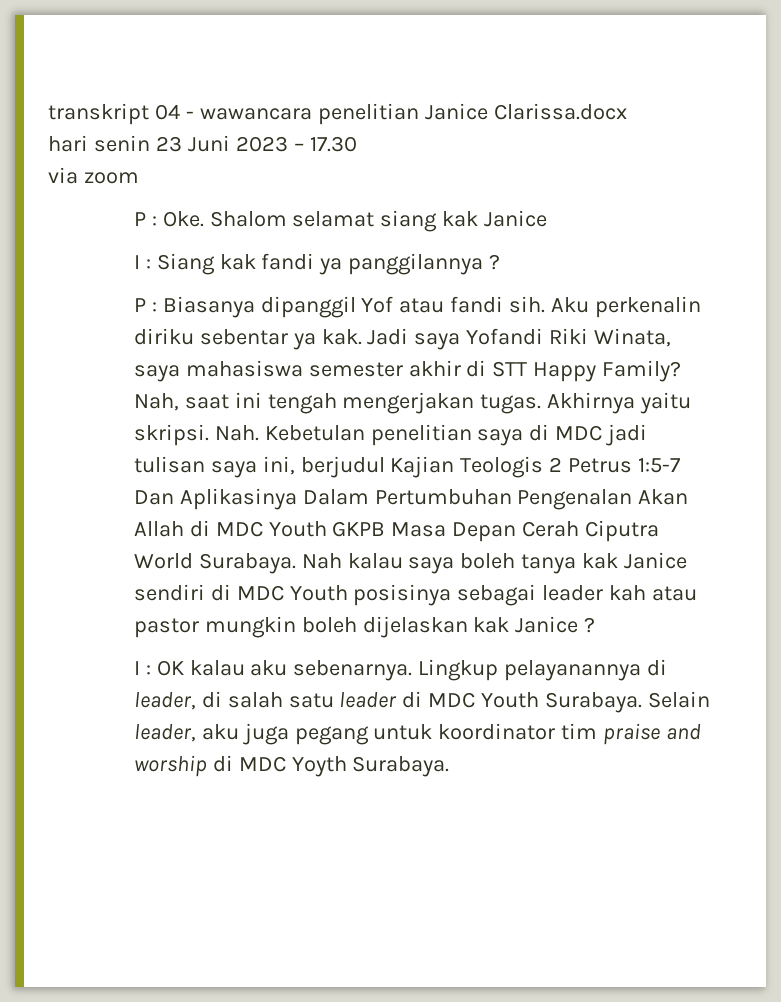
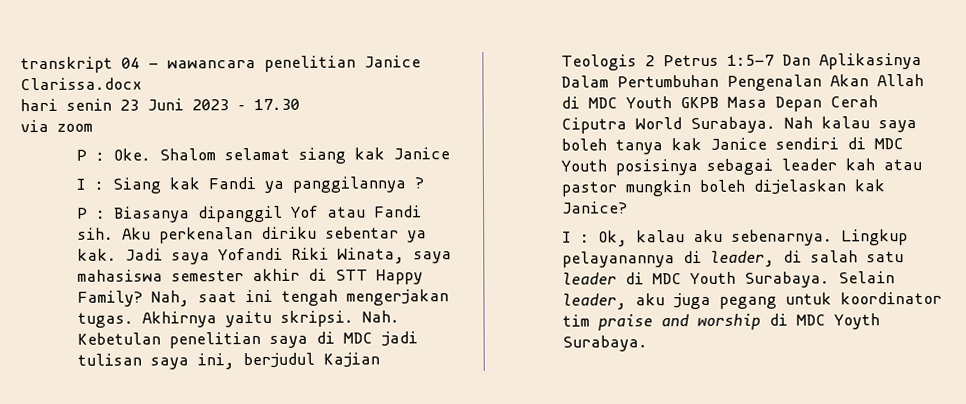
[261,253,315,270] fandi -> [208,177,257,190] Fandi
[450,296,504,313] fandi -> [374,205,423,218] Fandi
[595,296,702,318] perkenalin -> [159,227,254,244] perkenalan
[515,616,596,633] [133,660,184,676] Janice ? // I : OK -> [561,201,629,214] [562,230,629,247] Janice? // I : Ok,

